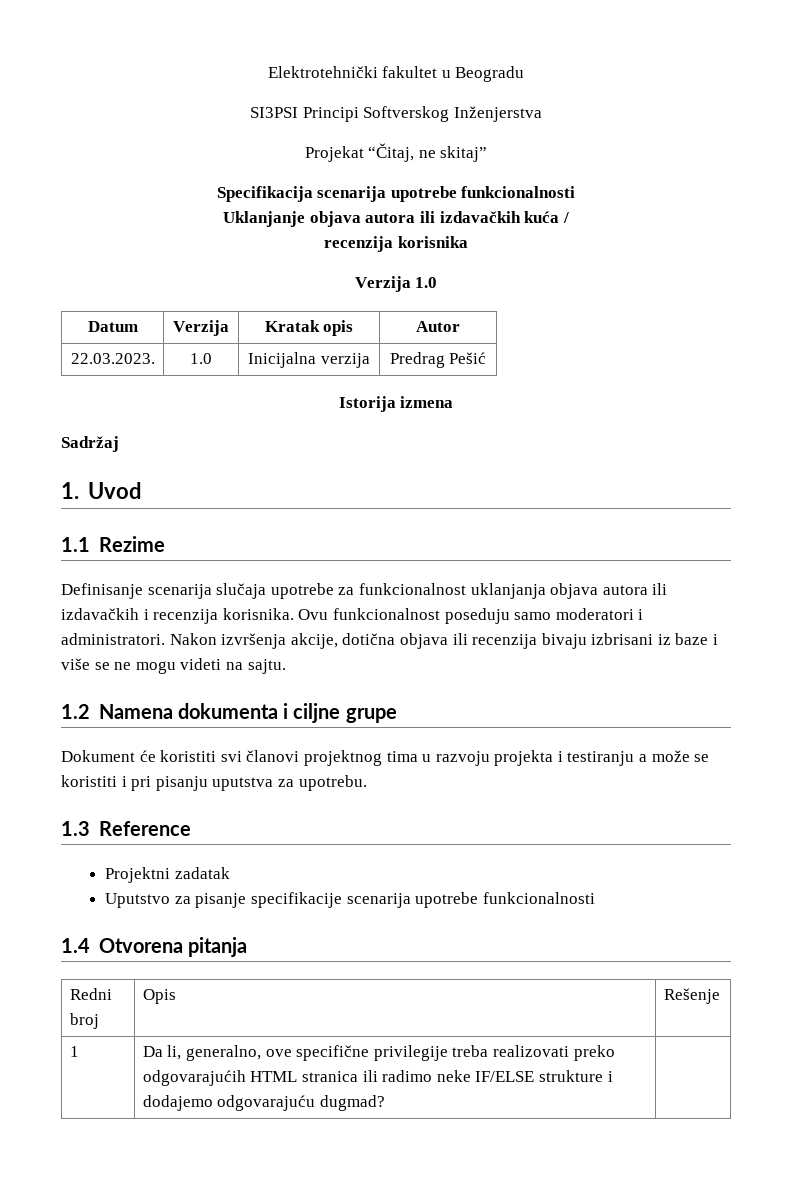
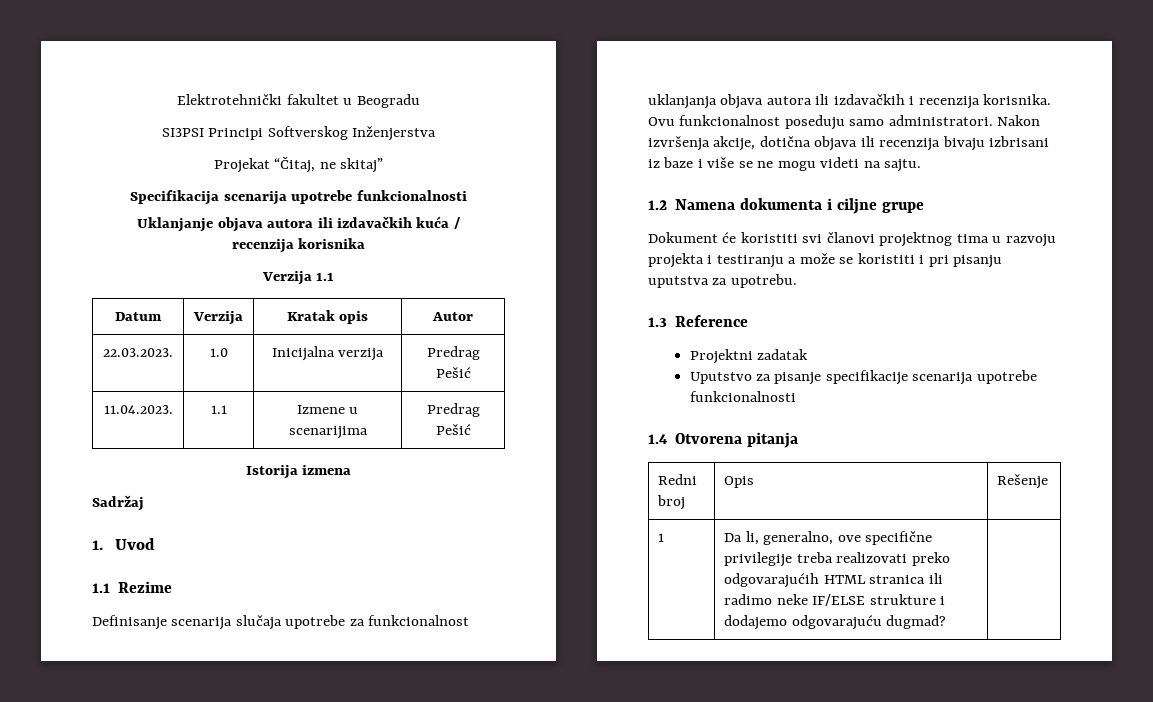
[415,277,438,288] 1.0 -> [316,272,335,281] 1.1
(487, 358) none -> [103,405,173,414] [210,405,227,414] [296,405,359,414] [288,426,368,439] [426,403,480,417] [435,424,471,435] // 11.04.2023. | 1.1 | Izmene u scenarijima | Predrag Pešić
[555,608,644,620] moderatori i -> (885, 122) none

